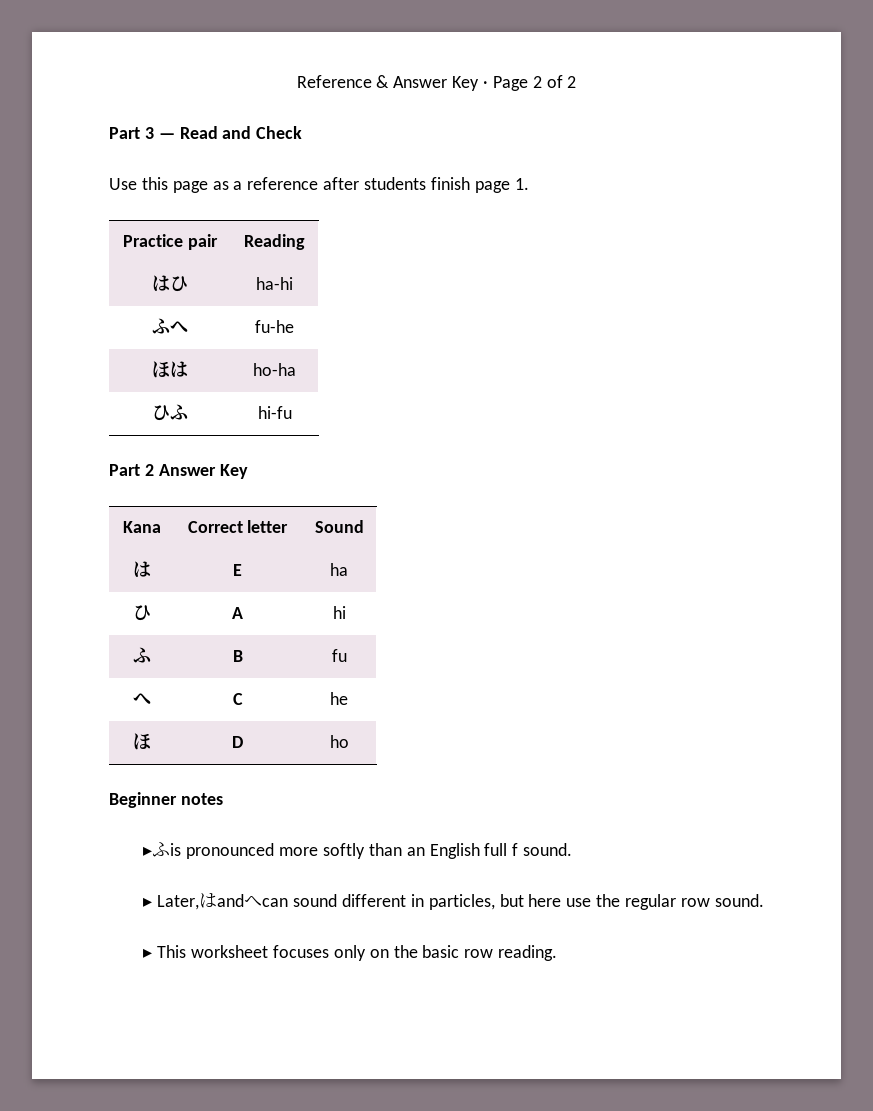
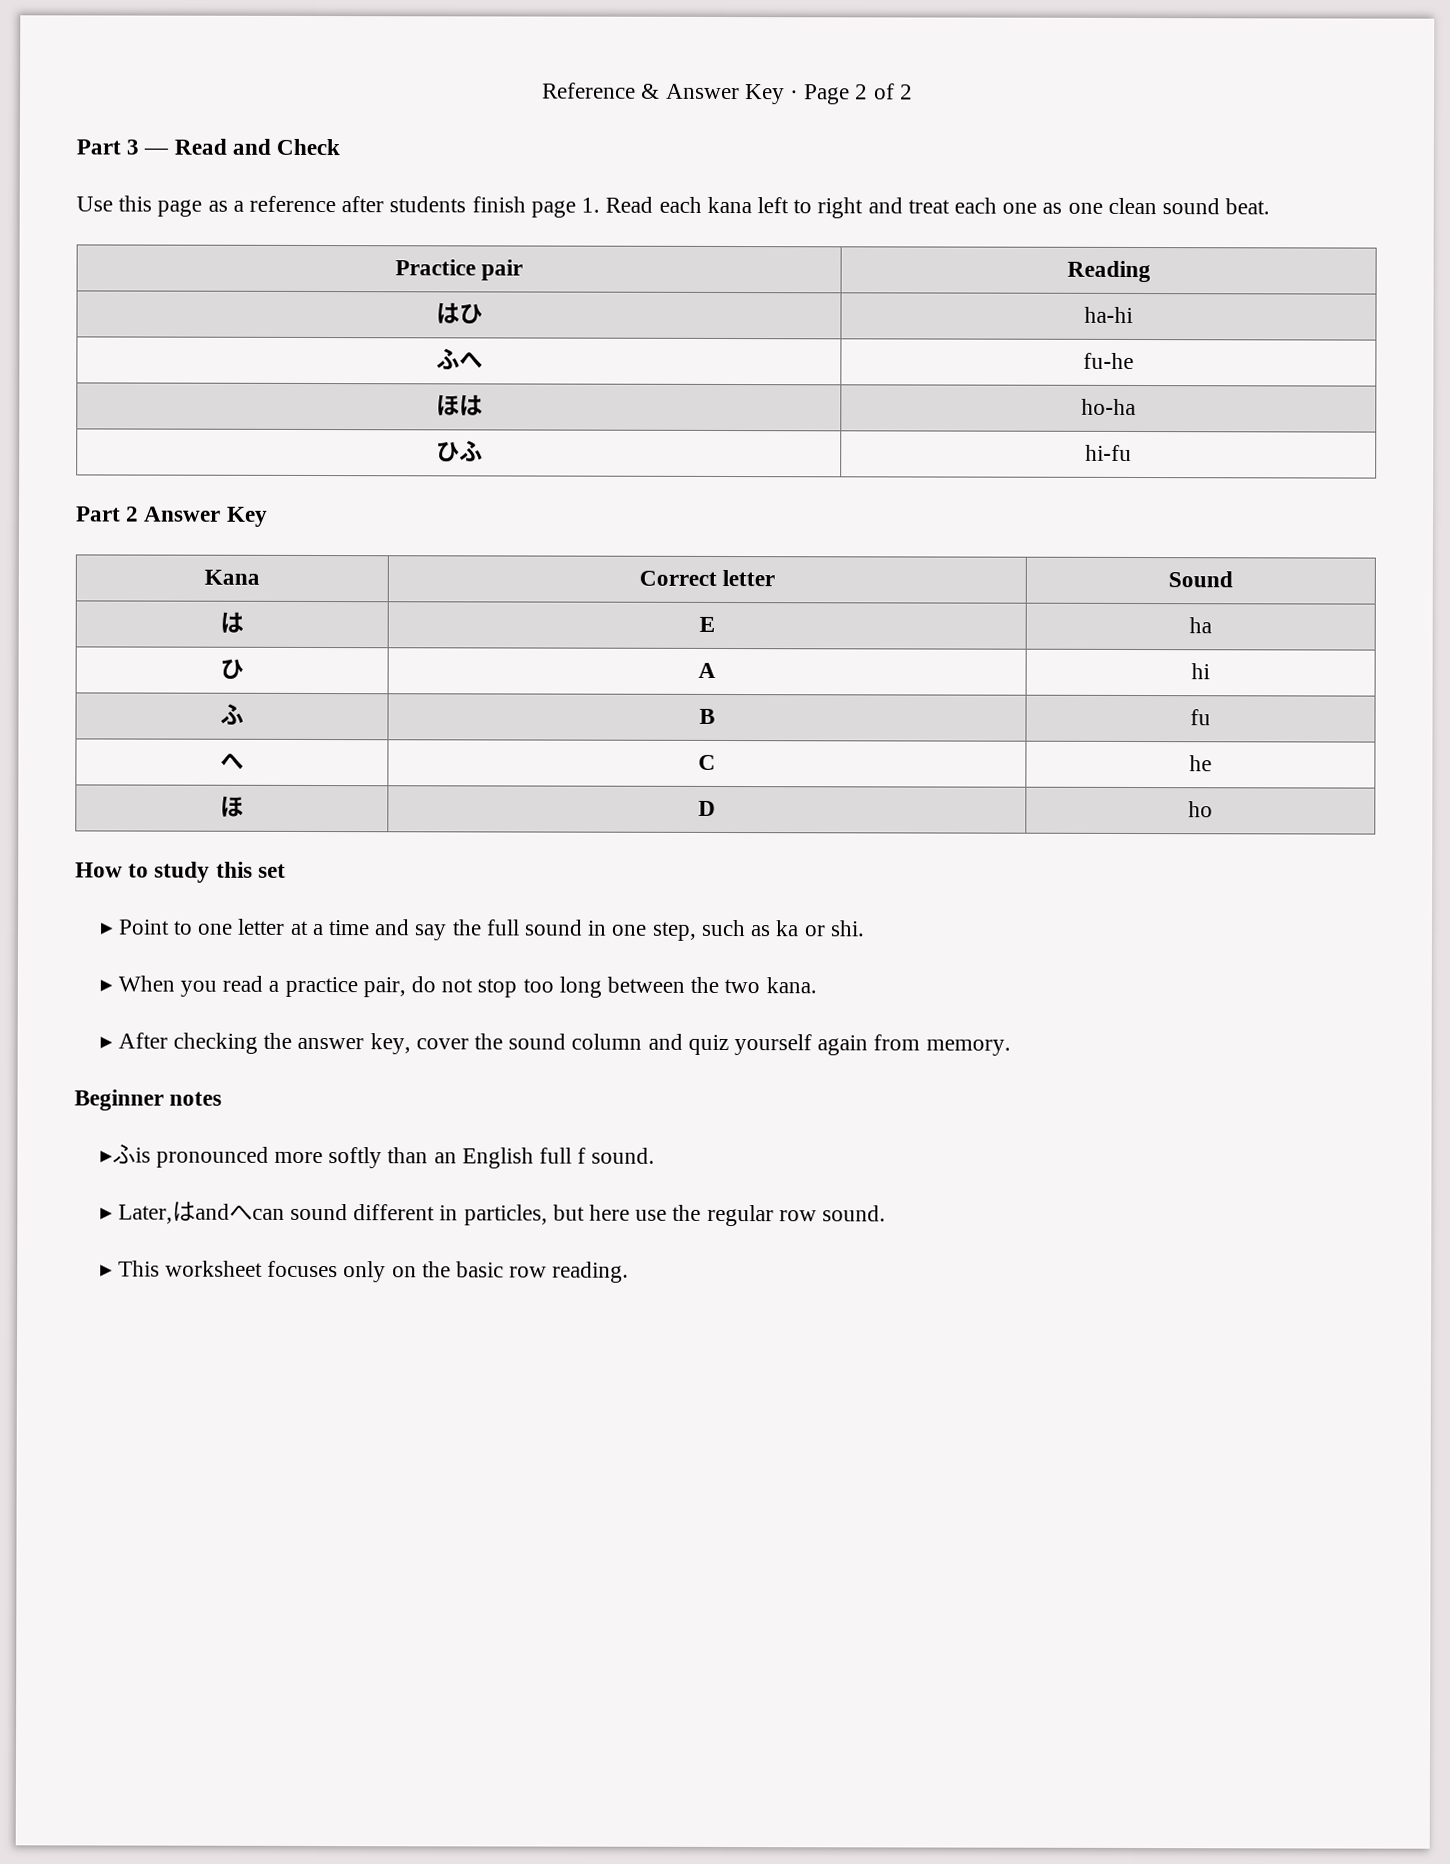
(529, 184) none -> [605,196,1271,219] Read each kana left to right and treat each one as one clean sound beat.
(349, 741) none -> [75,861,286,883] [99,918,865,941] [99,975,817,998] [99,1032,1011,1056] // How to study this set // ▸ Point to one letter at a time and say the full sound in one step, such as ka or shi. // ▸ When you read a practice pair, do not stop too long between the two kana. // ▸ After checking the answer key, cover the sound column and quiz yourself again from memory.

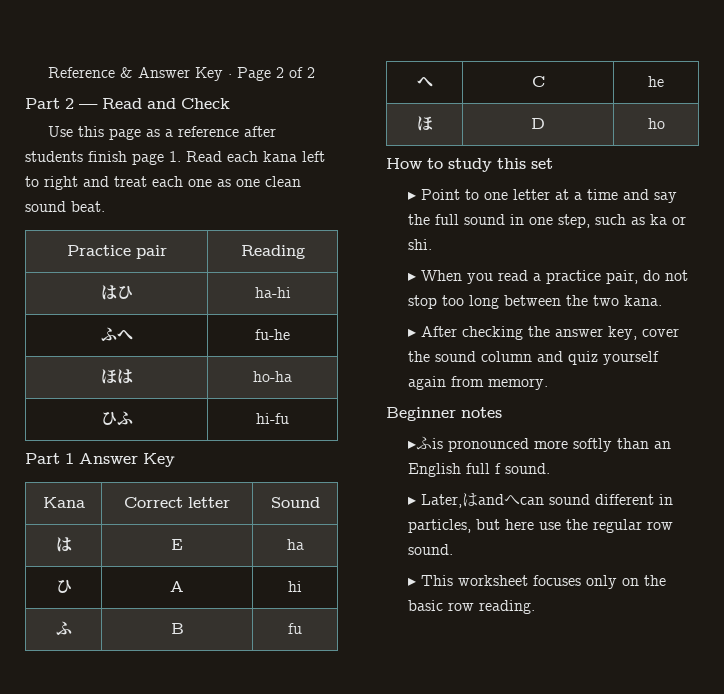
[126,139,140,155] 3 -> [65,98,74,109] 2
[126,506,140,522] 2 -> [65,453,74,464] 1

